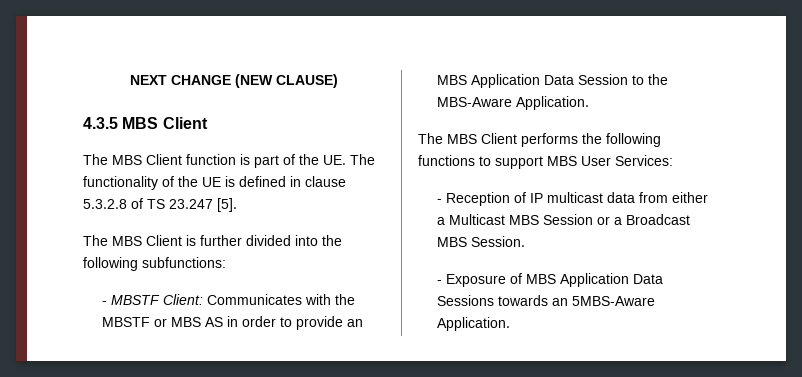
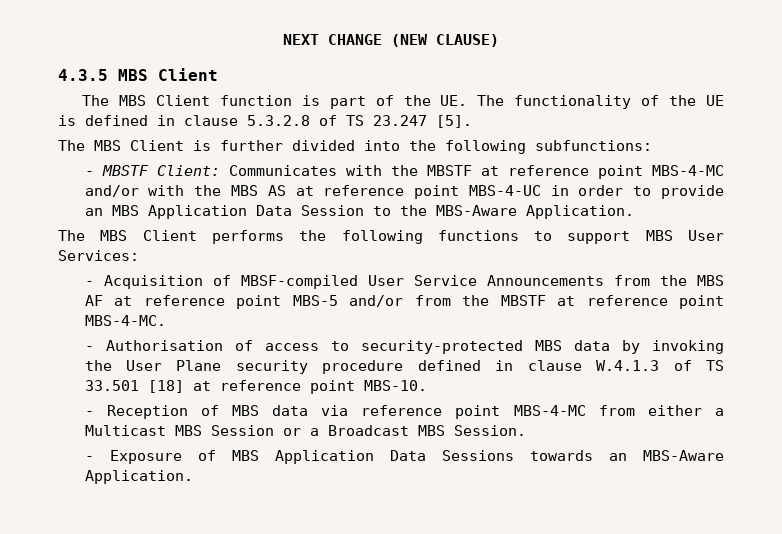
[153,317,223,327] or MBS AS -> [480,165,724,179] [84,185,541,199] at reference point MBS-4-MC and/or with the MBS AS at reference point MBS-4-UC
[445,192,635,206] Reception of IP multicast data -> [103,275,724,289] [84,295,724,309] [84,315,166,326] [84,340,724,354] [84,360,724,374] [84,380,427,394] [84,405,586,419] Acquisition of MBSF-compiled User Service Announcements from the MBS AF at reference point MBS-5 and/or from the MBSTF at reference point MBS-4-MC. // - Authorisation of access to security-protected MBS data by invoking the User Plane security procedure defined in clause W.4.1.3 of TS 33.501 [18] at reference point MBS-10. // - Reception of MBS data via reference point MBS-4-MC
[571,296,655,306] 5MBS-Aware -> [642,450,724,461] MBS-Aware

